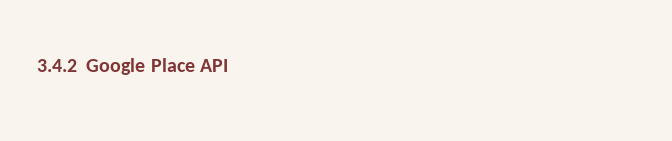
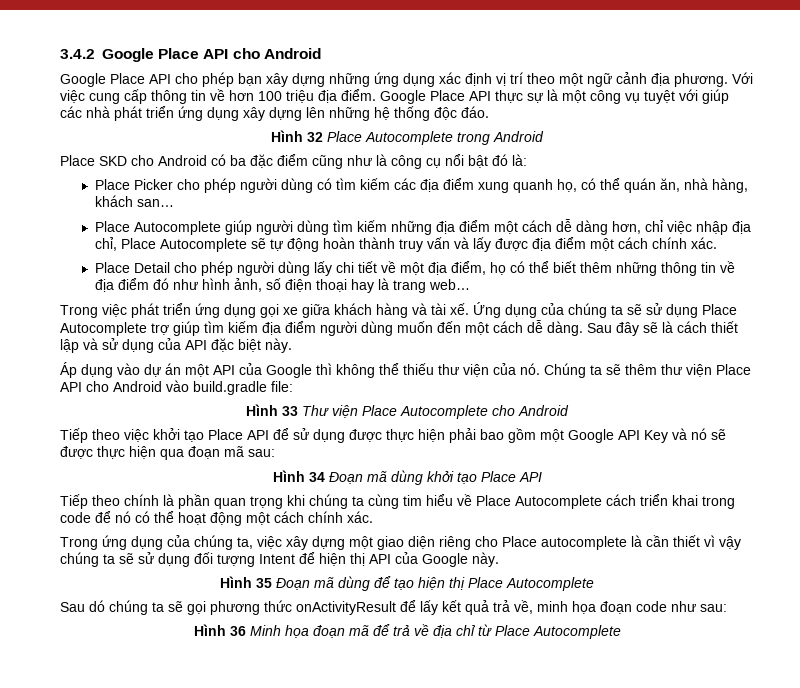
(228, 65) none -> [232,48,321,59] [60,72,753,87] [60,89,729,104] [60,106,489,121] [271,130,544,145] [60,154,527,169] [94,178,748,193] [94,195,174,207] [94,219,751,235] [94,237,717,252] [94,261,735,276] [94,278,470,293] [60,302,737,318] [60,320,738,336] [60,338,292,353] [60,362,751,378] [60,380,293,395] [246,404,569,419] [60,428,726,443] [60,446,275,460] [272,470,542,485] [60,494,735,509] [60,511,373,526] [60,535,741,550] [60,552,499,567] [220,576,594,591] [60,600,727,615] [193,624,621,639] cho Android // Google Place API cho phép bạn xây dựng những ứng dụng xác định vị trí theo một ngữ cảnh địa phương. Với việc cung cấp thông tin về hơn 100 triệu địa điểm. Google Place API thực sự là một công vụ tuyệt với giúp các nhà phát triển ứng dụng xây dựng lên những hệ thống độc đáo. // Hình 32 Place Autocomplete trong Android // Place SKD cho Android có ba đặc điểm cũng như là công cụ nổi bật đó là: // Place Picker cho phép người dùng có tìm kiếm các địa điểm xung quanh họ, có thể quán ăn, nhà hàng, khách san… // Place Autocomplete giúp người dùng tìm kiếm những địa điểm một cách dễ dàng hơn, chỉ việc nhập địa chỉ, Place Autocomplete sẽ tự động hoàn thành truy vấn và lấy được địa điểm một cách chính xác. // Place Detail cho phép người dùng lấy chi tiết về một địa điểm, họ có thể biết thêm những thông tin về địa điểm đó như hình ảnh, số điện thoại hay là trang web… // Trong việc phát triển ứng dụng gọi xe giữa khách hàng và tài xế. Ứng dụng của chúng ta sẽ sử dụng Place Autocomplete trợ giúp tìm kiếm địa điểm người dùng muốn đến một cách dễ dàng. Sau đây sẽ là cách thiết lập và sử dụng của API đặc biệt này. // Áp dụng vào dự án một API của Google thì không thể thiếu thư viện của nó. Chúng ta sẽ thêm thư viện Place API cho Android vào build.gradle file: // Hình 33 Thư viện Place Autocomplete cho Android // Tiếp theo việc khởi tạo Place API để sử dụng được thực hiện phải bao gồm một Google API Key và nó sẽ được thực hiện qua đoạn mã sau: // Hình 34 Đoạn mã dùng khởi tạo Place API // Tiếp theo chính là phần quan trọng khi chúng ta cùng tim hiểu về Place Autocomplete cách triển khai trong code để nó có thể hoạt động một cách chính xác. // Trong ứng dụng của chúng ta, việc xây dựng một giao diện riêng cho Place autocomplete là cần thiết vì vậy chúng ta sẽ sử dụng đối tượng Intent để hiện thị API của Google này. // Hình 35 Đoạn mã dùng để tạo hiện thị Place Autocomplete // Sau dó chúng ta sẽ gọi phương thức onActivityResult để lấy kết quả trả về, minh họa đoạn code như sau: // Hình 36 Minh họa đoạn mã để trả về địa chỉ từ Place Autocomplete

